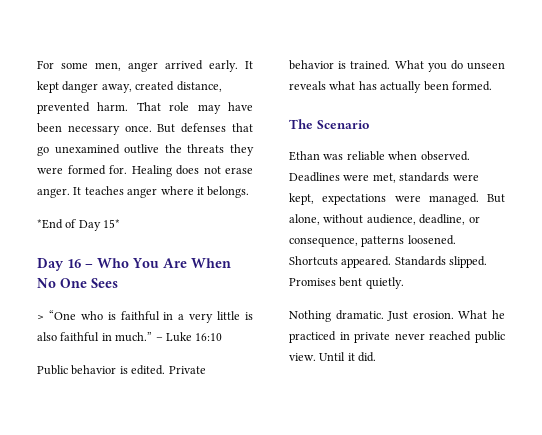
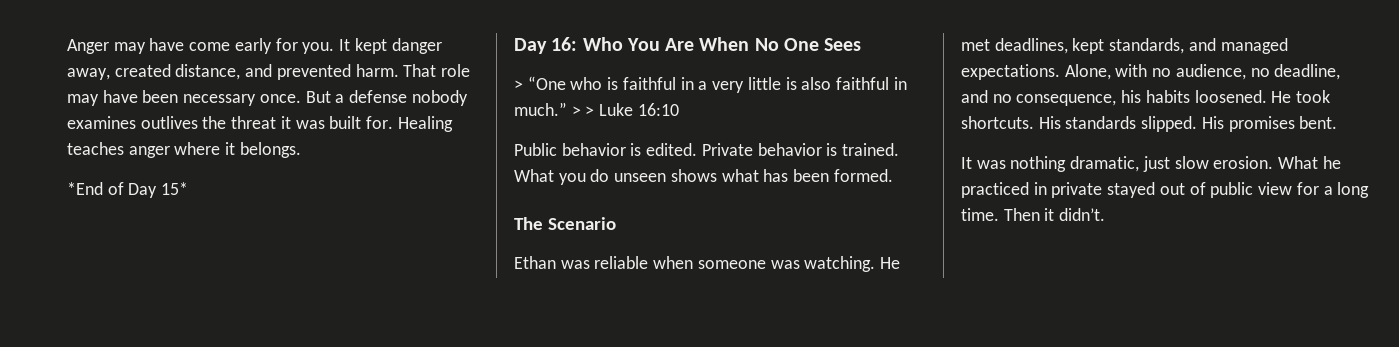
[37,60,238,72] For some men, anger arrived early. -> [67,38,335,54] Anger may have come early for you.
(222, 86) none -> [245,64,273,77] and
[181,123,253,133] [37,144,254,156] [37,165,253,177] [37,187,82,198] defenses that go unexamined outlive the threats they were formed for. Healing does not erase anger. It -> [335,90,468,106] [67,116,453,132] a defense nobody examines outlives the threat it was built for. Healing
[67,259,93,268] 16 – -> [551,37,578,51] 16:
[155,337,163,341] – -> [571,106,595,116] > >
[289,81,326,90] reveals -> [670,169,717,182] shows
[380,81,422,93] actually -> (789, 175) none
[420,151,470,161] [289,172,479,183] [289,193,505,205] [289,214,480,225] [289,235,456,247] [289,256,488,268] [289,277,404,289] [289,310,409,322] observed. Deadlines were met, standards were kept, expectations were managed. But alone, without audience, deadline, or consequence, patterns loosened. Shortcuts appeared. Standards slipped. Promises bent quietly. // Nothing dramatic. Just -> [697,256,901,272] [961,38,1288,54] [961,64,1341,80] [961,90,1331,106] [961,116,1338,132] [961,156,1209,172] someone was watching. He met deadlines, kept standards, and managed expectations. Alone, with no audience, no deadline, and no consequence, his habits loosened. He took shortcuts. His standards slipped. His promises bent. // It was nothing dramatic, just slow
[394,331,505,343] [289,352,377,362] never reached public view. Until it did. -> [1107,182,1370,198] [961,208,1106,221] stayed out of public view for a long time. Then it didn’t.

